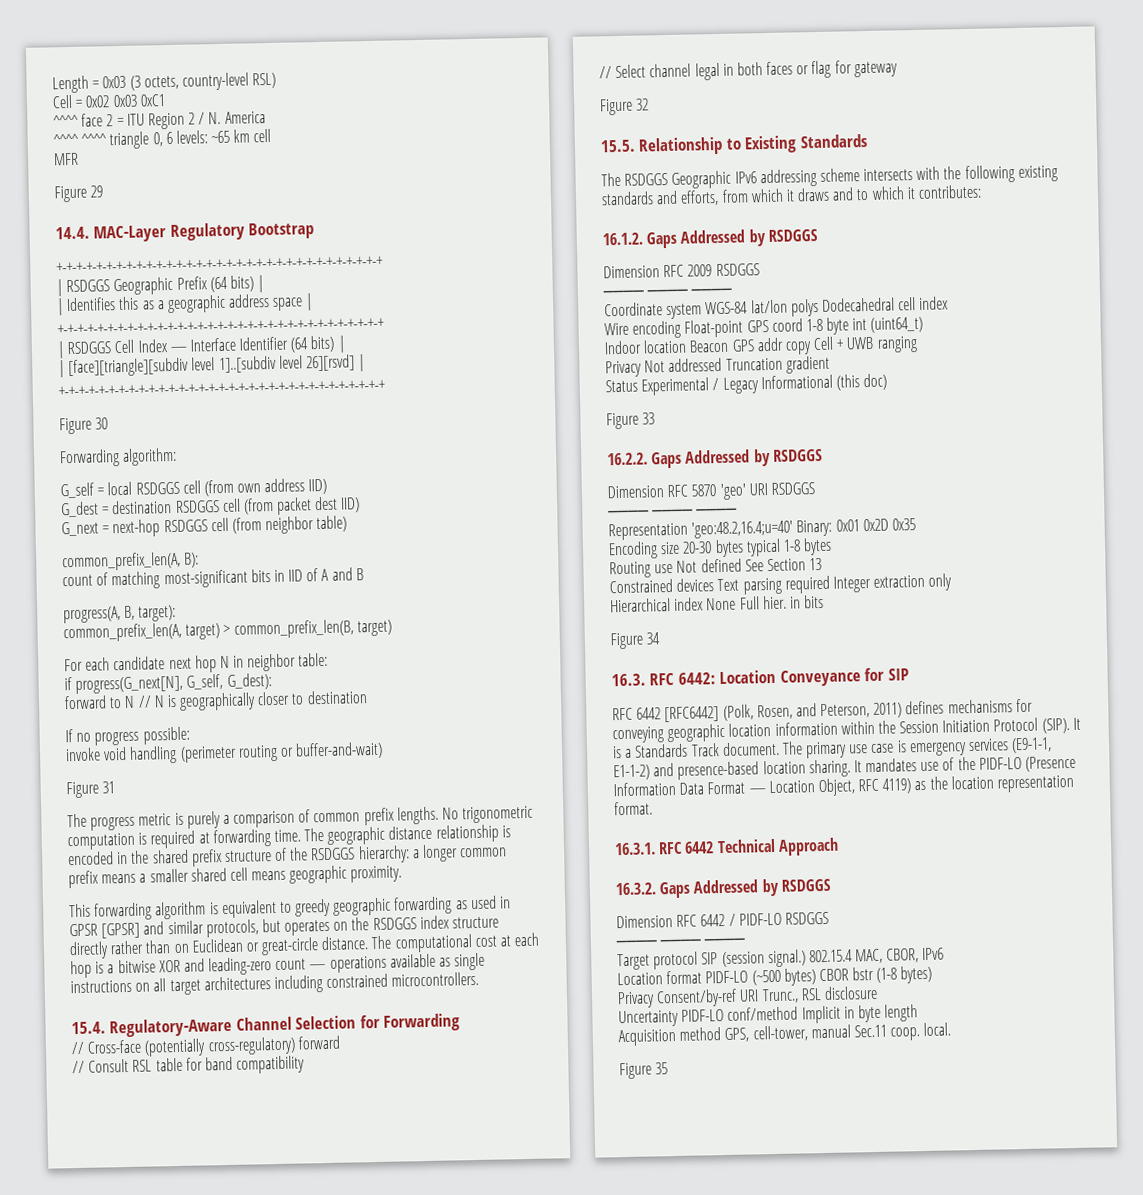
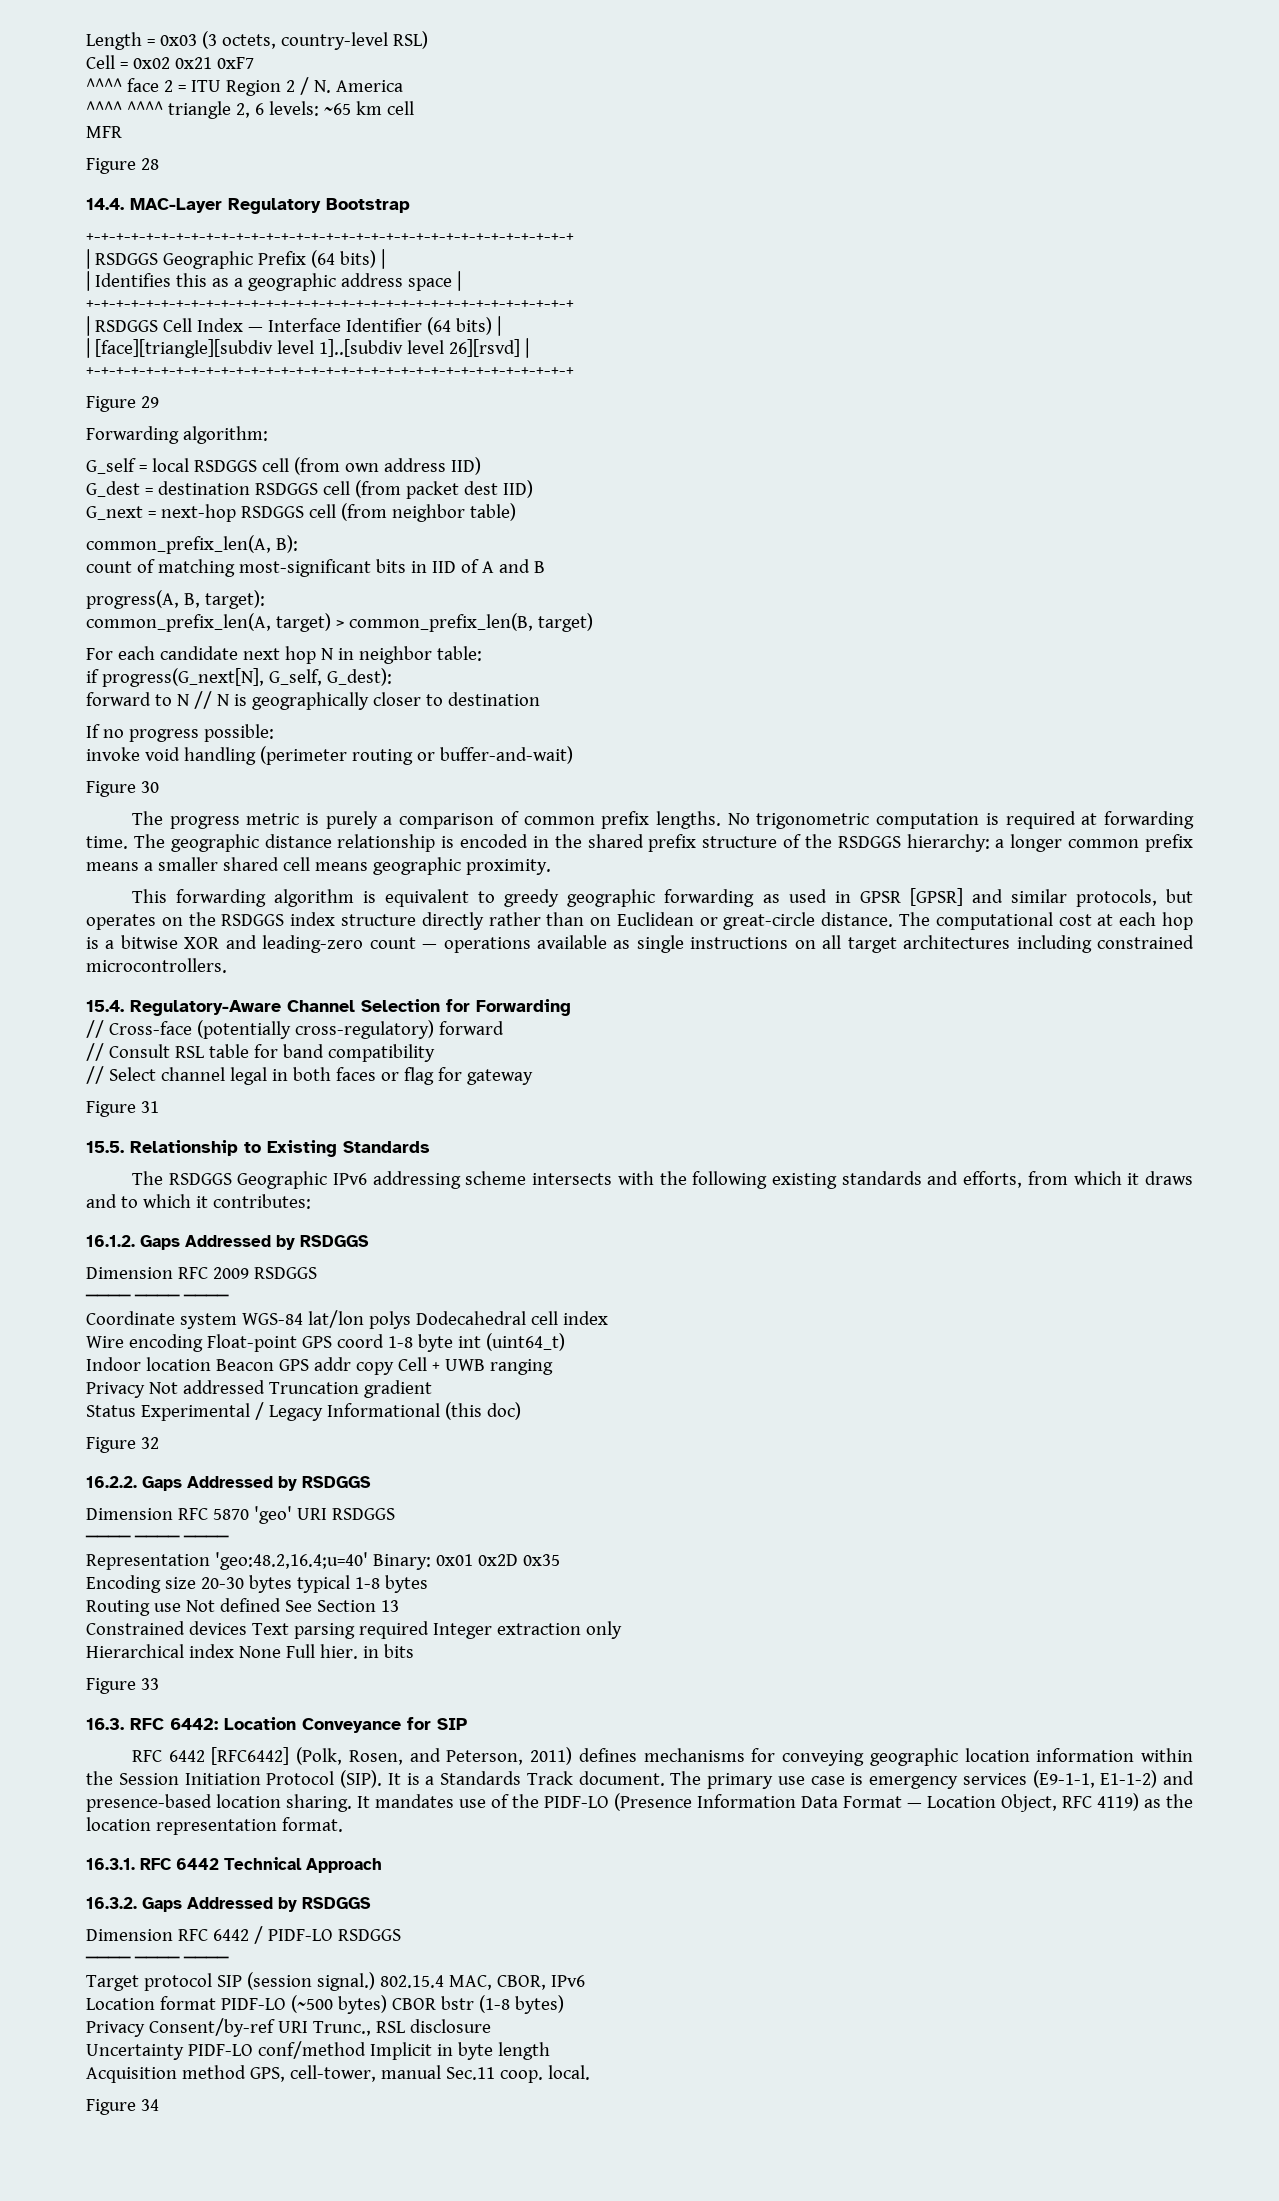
[112,94,166,108] 0x03 0xC1 -> [174,57,254,69] 0x21 0xF7
[152,132,163,147] 0, -> [235,103,250,118] 2,
[90,185,104,198] 29 -> [140,158,159,170] 28
[95,417,109,430] 30 -> [140,396,159,408] 29
[102,781,116,794] 31 -> [140,781,159,793] 30
[636,98,650,111] 32 -> [140,1101,159,1113] 31
[642,412,656,425] 33 -> [140,1437,159,1449] 32
[646,632,661,645] 34 -> [140,1678,159,1690] 33
[655,1062,669,1075] 35 -> [140,2099,159,2111] 34

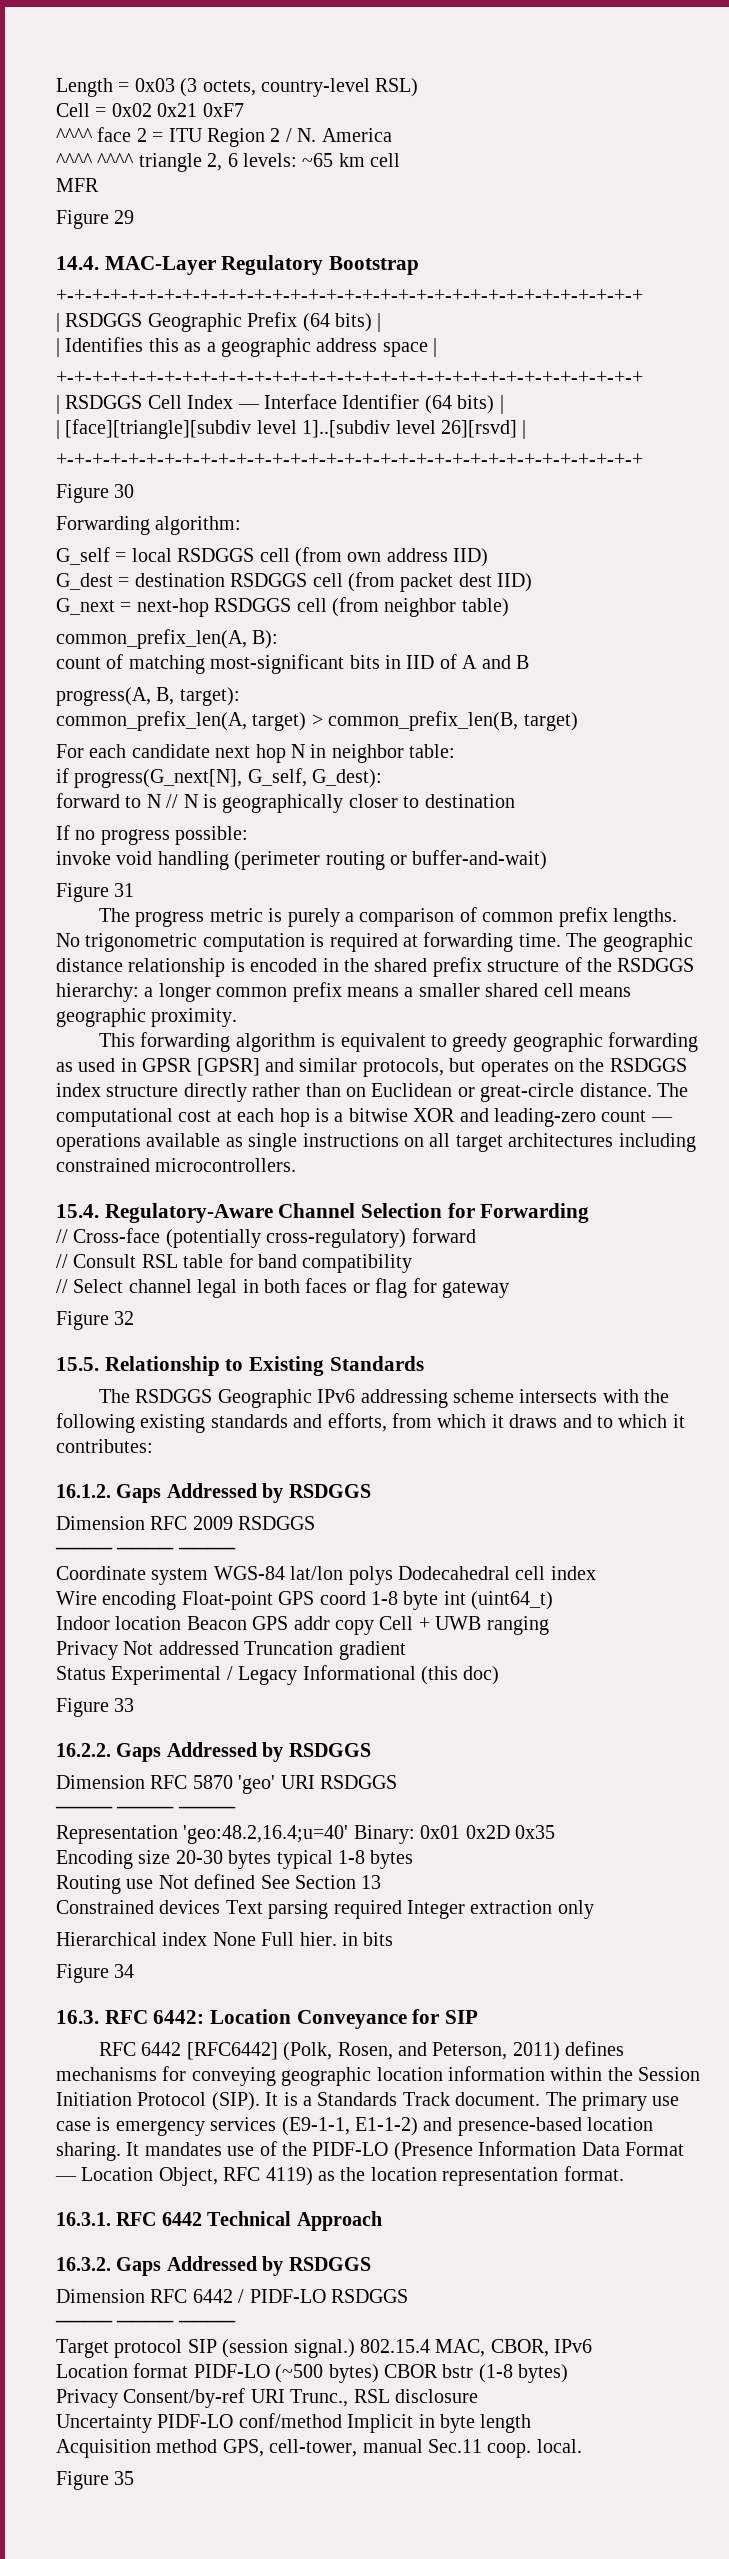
[140,158,159,170] 28 -> [114,210,135,224] 29
[140,396,159,408] 29 -> [114,484,135,498] 30
[140,781,159,793] 30 -> [114,883,135,897] 31
[140,1101,159,1113] 31 -> [114,1311,135,1325] 32
[140,1437,159,1449] 32 -> [114,1698,135,1712] 33
[140,1678,159,1690] 33 -> [114,1964,135,1978] 34
[140,2099,159,2111] 34 -> [114,2471,135,2485] 35

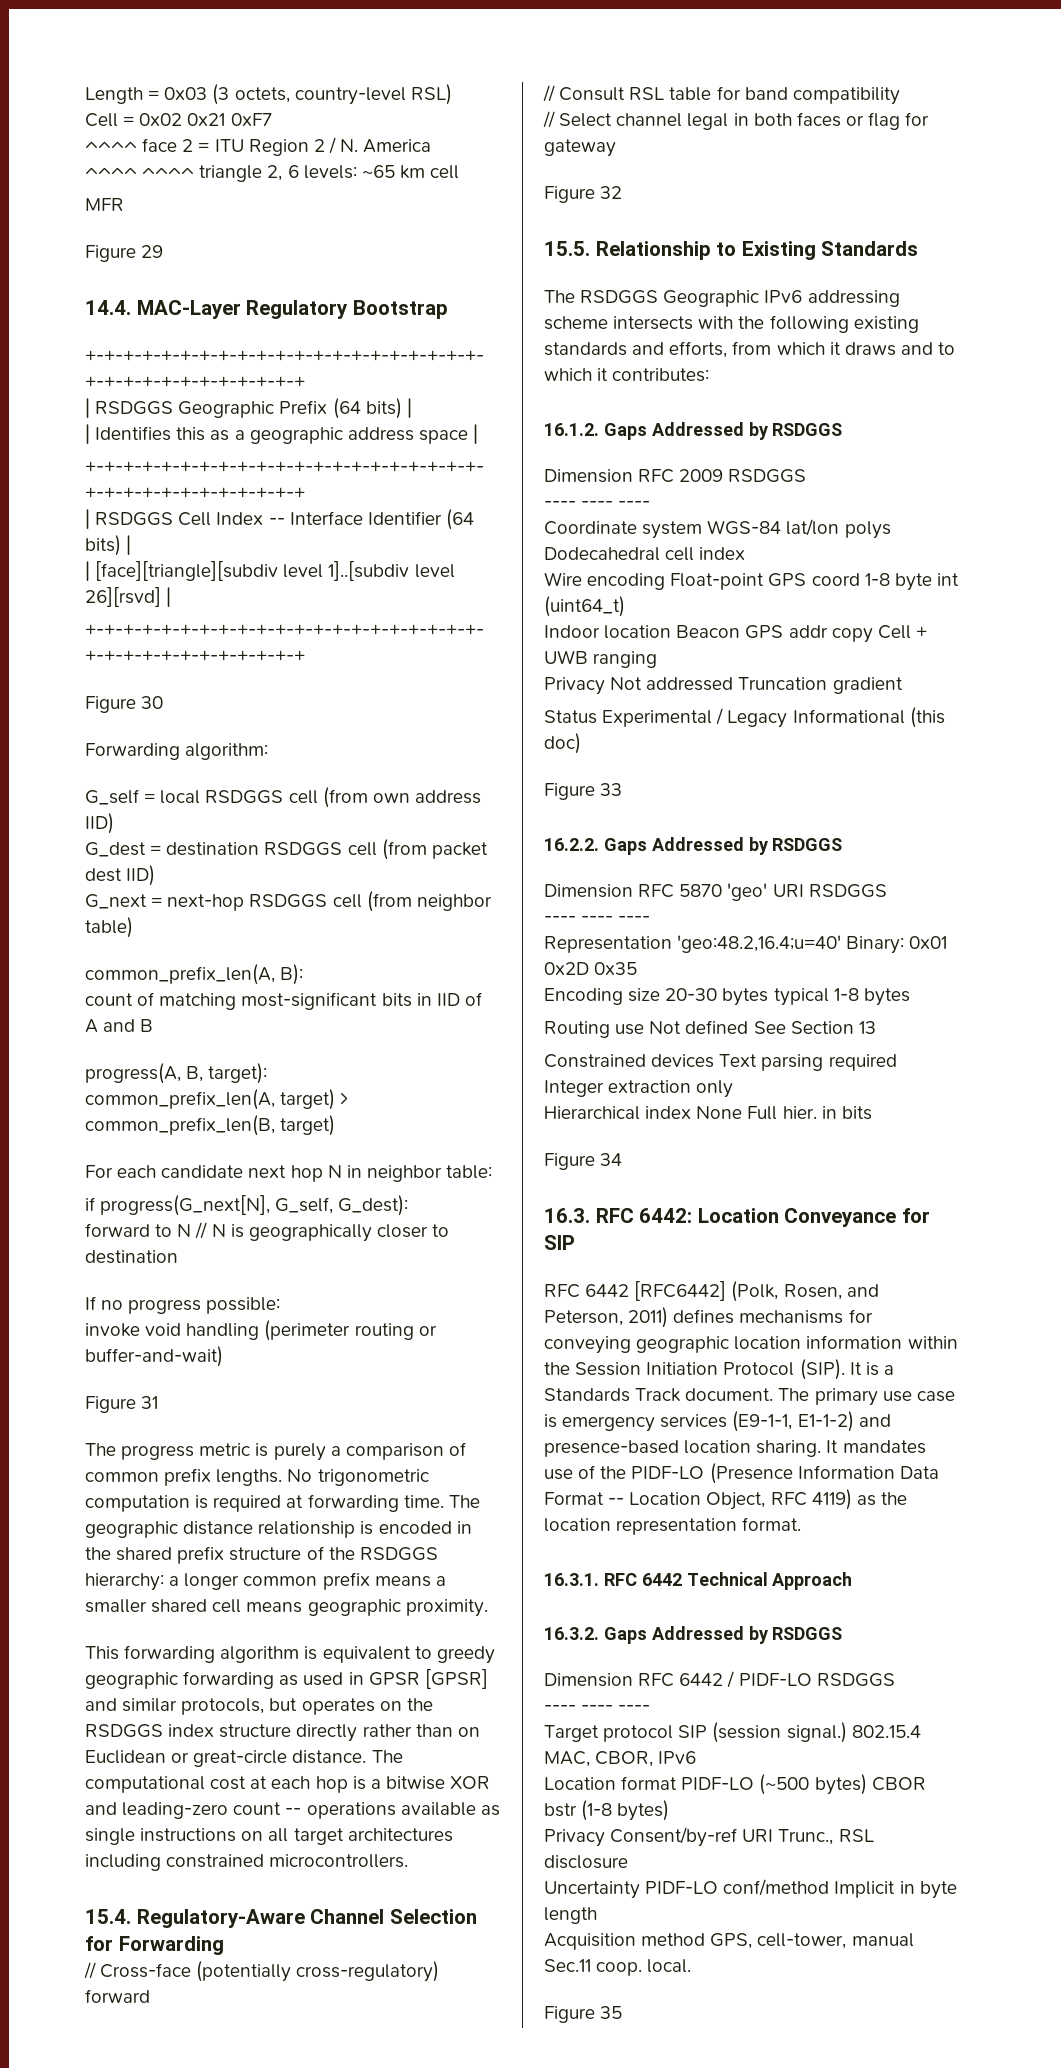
[237,404,260,409] — -> [268,518,285,525] --
[650,1117,673,1122] — -> [285,1808,302,1815] --
[55,1547,236,1555] ──── ──── ──── -> [544,501,651,508] ---- ---- ----
[55,1806,236,1814] ──── ──── ──── -> [544,916,651,923] ---- ---- ----
[55,2176,77,2181] — -> [608,1498,625,1505] --
[55,2320,236,2328] ──── ──── ──── -> [544,1705,651,1712] ---- ---- ----

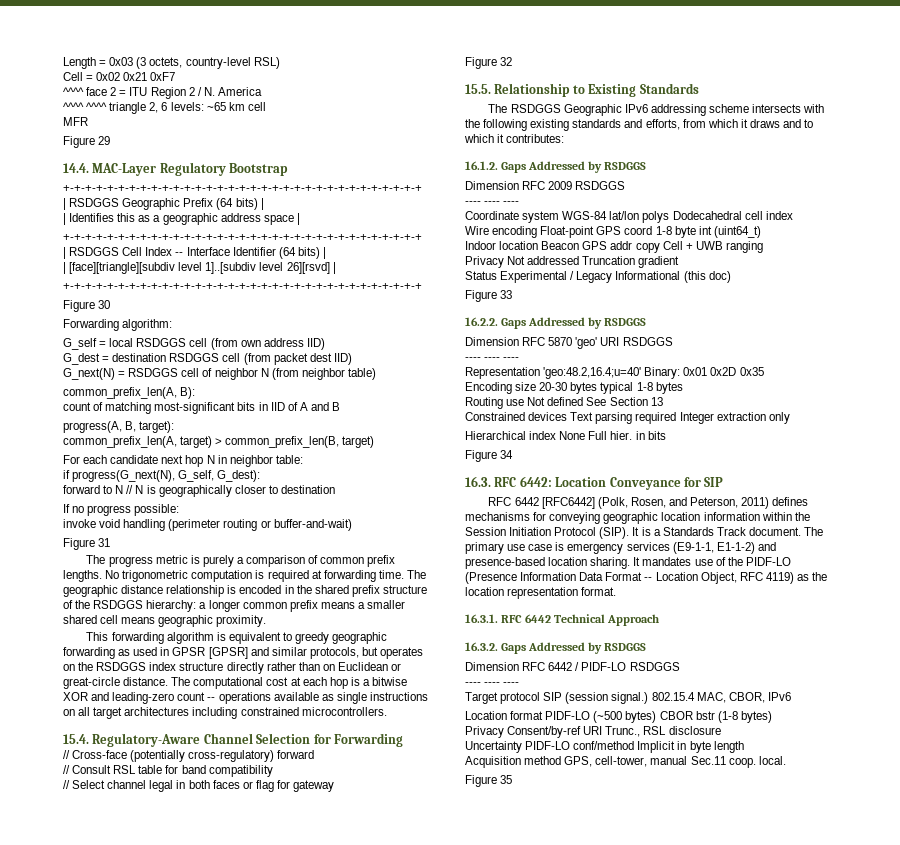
[85,894,362,911] G_next = next-hop RSDGGS cell -> [63,368,269,380] G_next(N) = RSDGGS cell of neighbor N
[100,1195,271,1216] progress(G_next[N], -> [72,470,176,482] progress(G_next(N),

